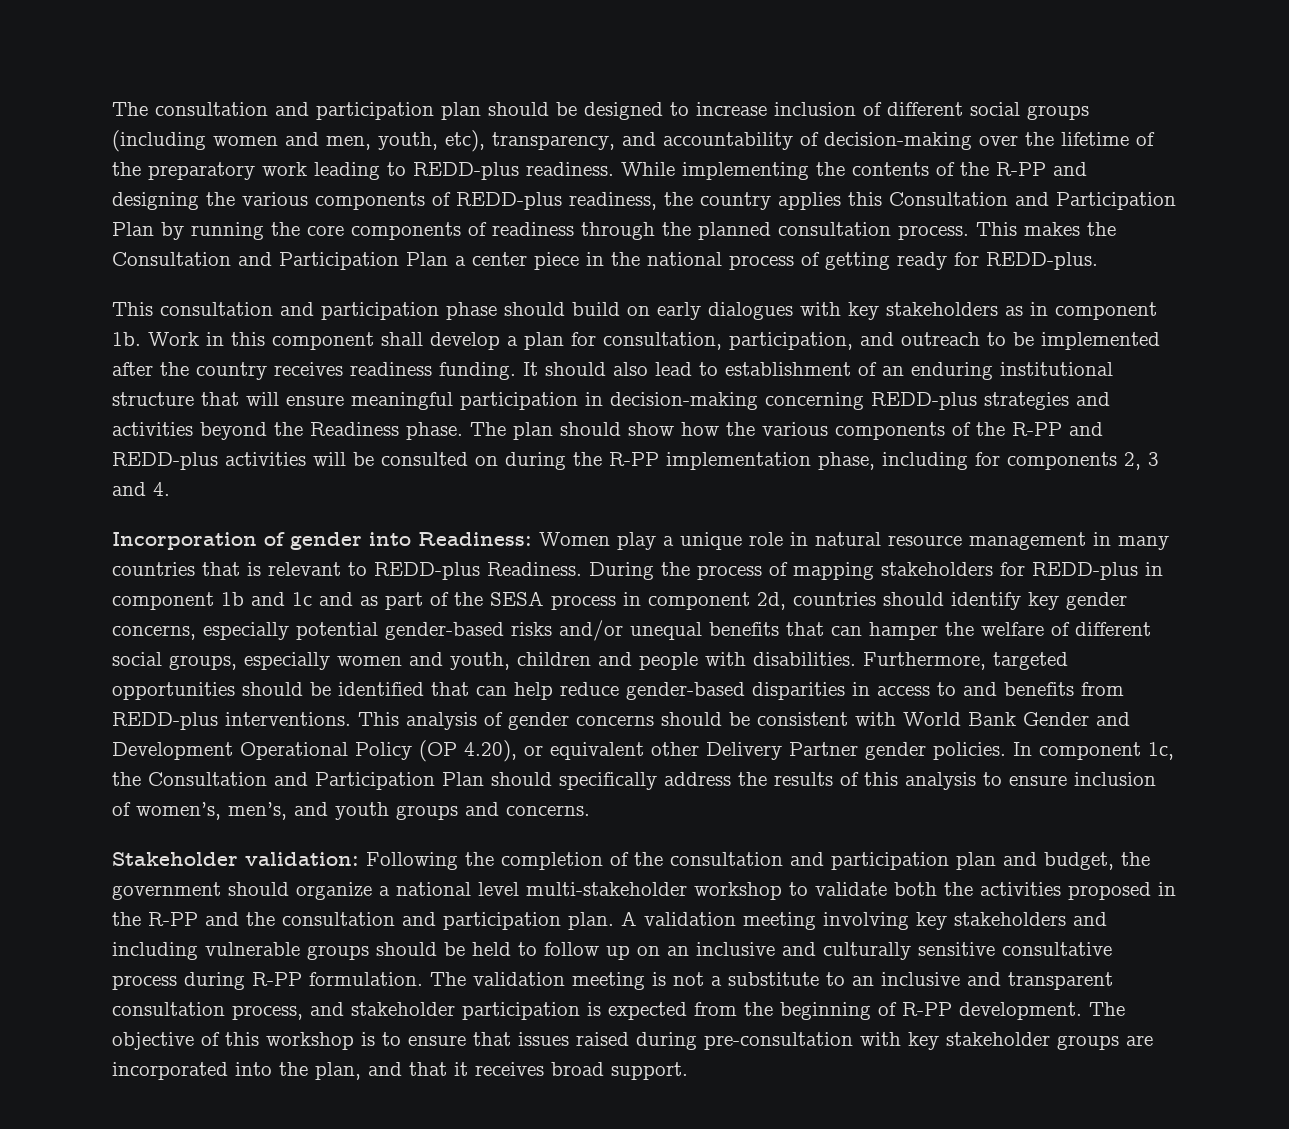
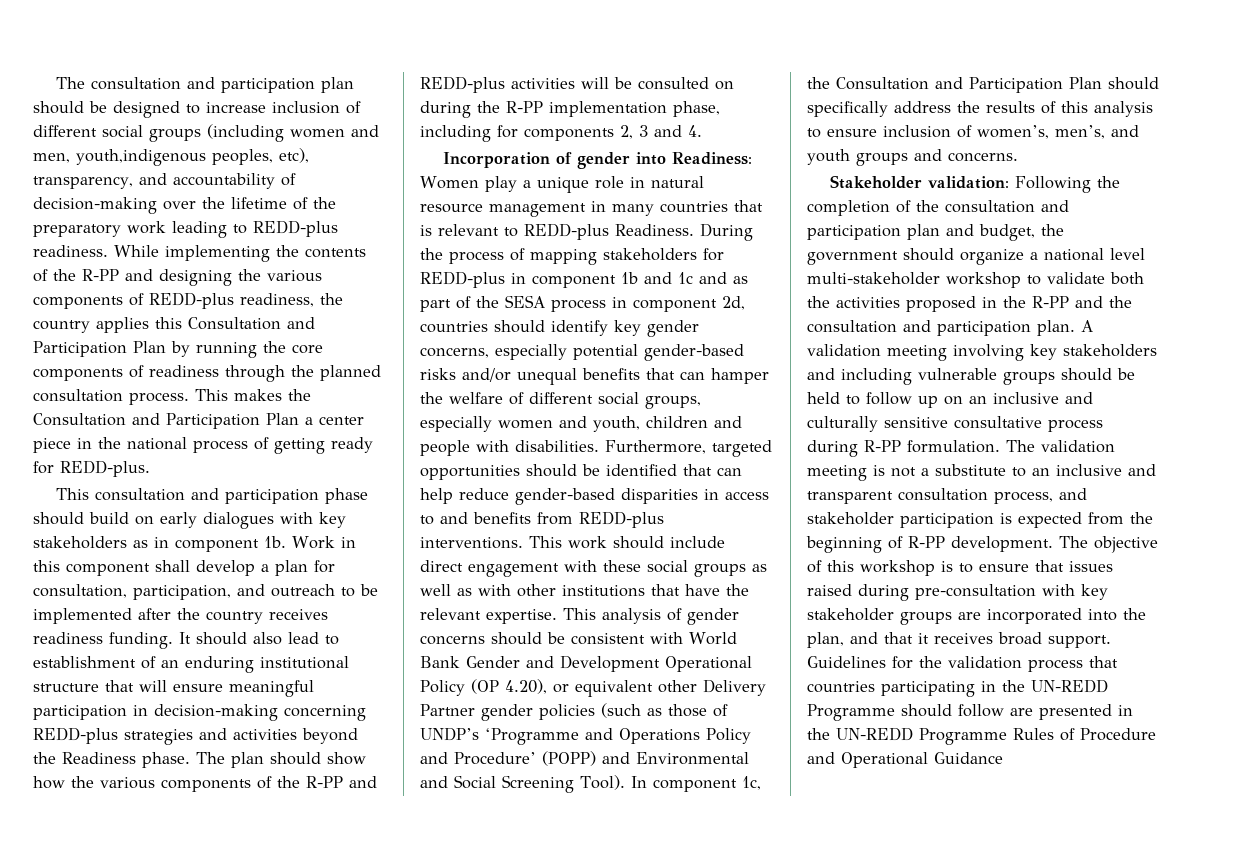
[378,132,438,150] youth, -> [76,149,273,166] youth,indigenous peoples,
(399, 719) none -> [568,536,725,549] [420,560,767,577] [420,584,749,597] [420,608,596,624] work should include direct engagement with these social groups as well as with other institutions that have the relevant expertise. This
[933,742,1006,760] policies. -> [539,703,728,720] [420,727,751,745] [420,751,749,766] [420,775,625,793] policies (such as those of UNDP’s ‘Programme and Operations Policy and Procedure’ (POPP) and Environmental and Social Screening Tool).
(688, 1071) none -> [807,656,1118,672] [807,679,1108,697] [807,704,1133,721] [807,727,1156,745] [807,752,1003,768] Guidelines for the validation process that countries participating in the UN-REDD Programme should follow are presented in the UN-REDD Programme Rules of Procedure and Operational Guidance

